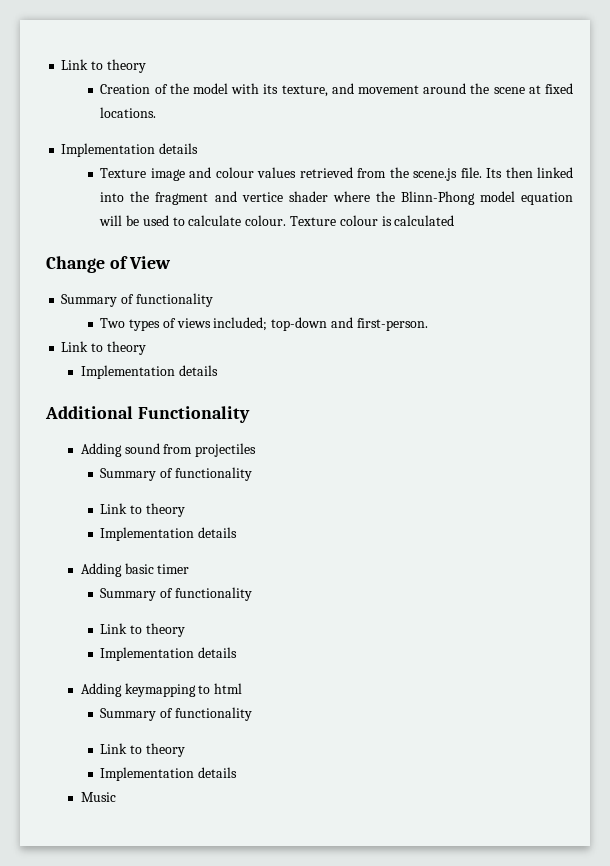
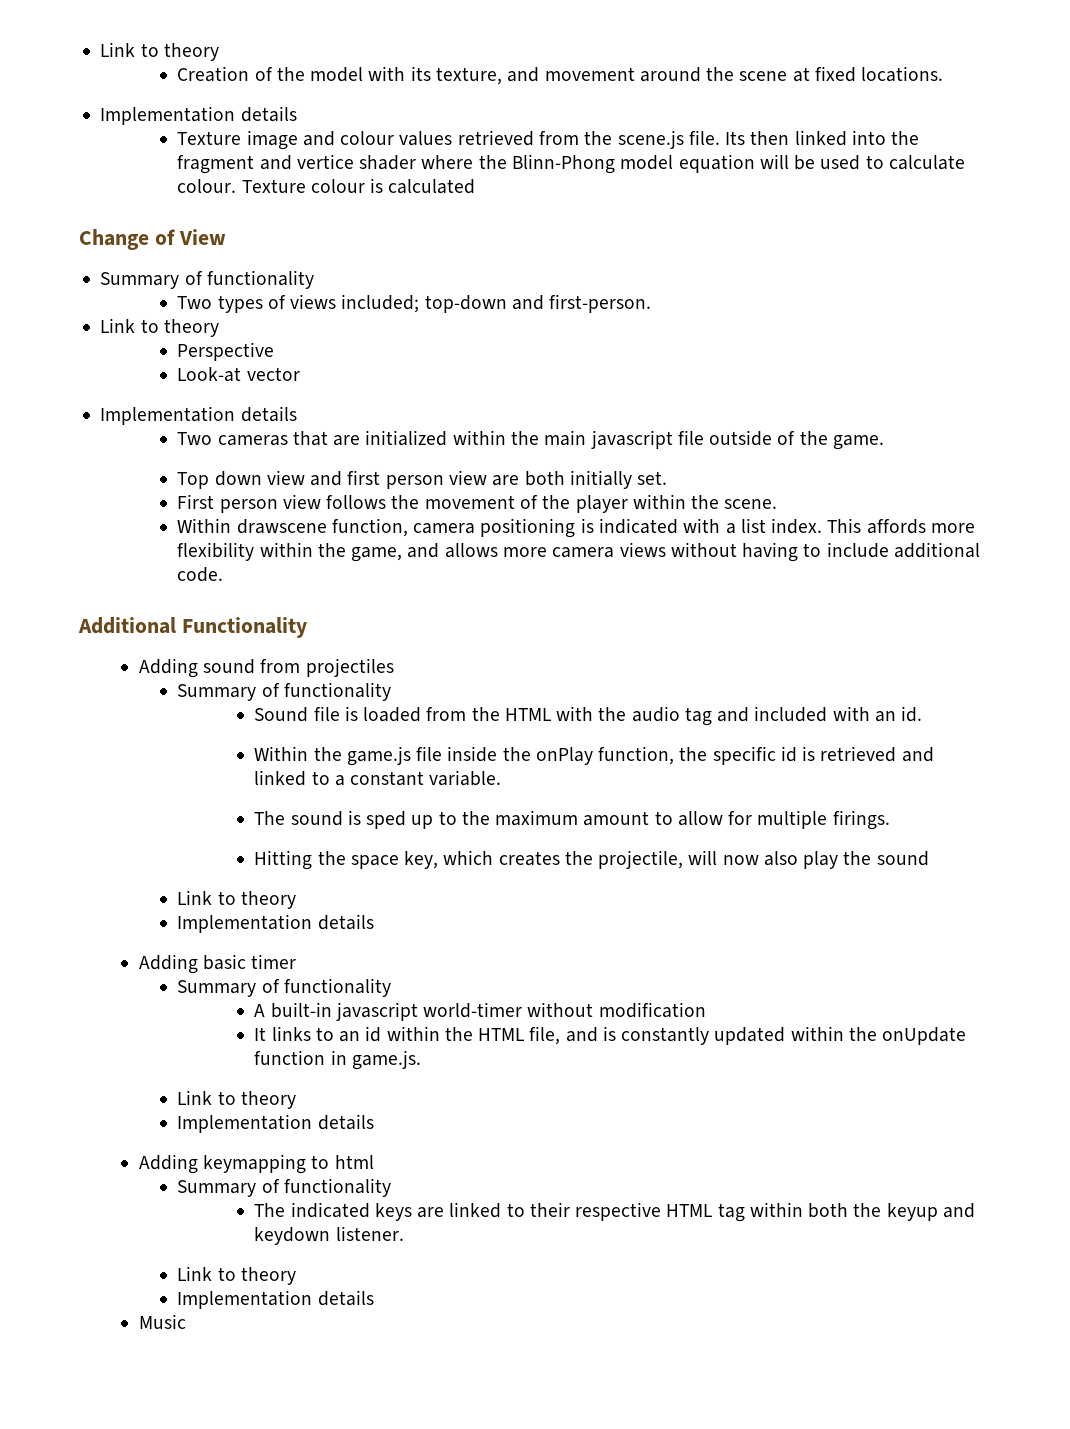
[80,365,218,379] // Implementation details -> [177,342,275,361] [177,367,300,382] [100,406,297,425] [177,430,884,450] [177,470,668,489] [177,494,778,513] [177,518,975,538] [177,542,980,562] [177,567,224,582] // Perspective // Look-at vector // Implementation details // Two cameras that are initialized within the main javascript file outside of the game. // Top down view and first person view are both initially set. // First person view follows the movement of the player within the scene. // Within drawscene function, camera positioning is indicated with a list index. This affords more flexibility within the game, and allows more camera views without having to include additional code.
(252, 474) none -> [254,706,923,726] [254,746,934,766] [254,770,502,786] [254,810,890,830] [254,850,929,870] // Sound file is loaded from the HTML with the audio tag and included with an id. // Within the game.js file inside the onPlay function, the specific id is retrieved and linked to a constant variable. // The sound is sped up to the maximum amount to allow for multiple firings. // Hitting the space key, which creates the projectile, will now also play the sound
(252, 594) none -> [254,1002,706,1021] [254,1026,967,1045] [254,1050,421,1070] // A built-in javascript world-timer without modification // It links to an id within the HTML file, and is constantly updated within the onUpdate function in game.js.
(252, 714) none -> [254,1202,976,1222] [254,1226,404,1245] // The indicated keys are linked to their respective HTML tag within both the keyup and keydown listener.

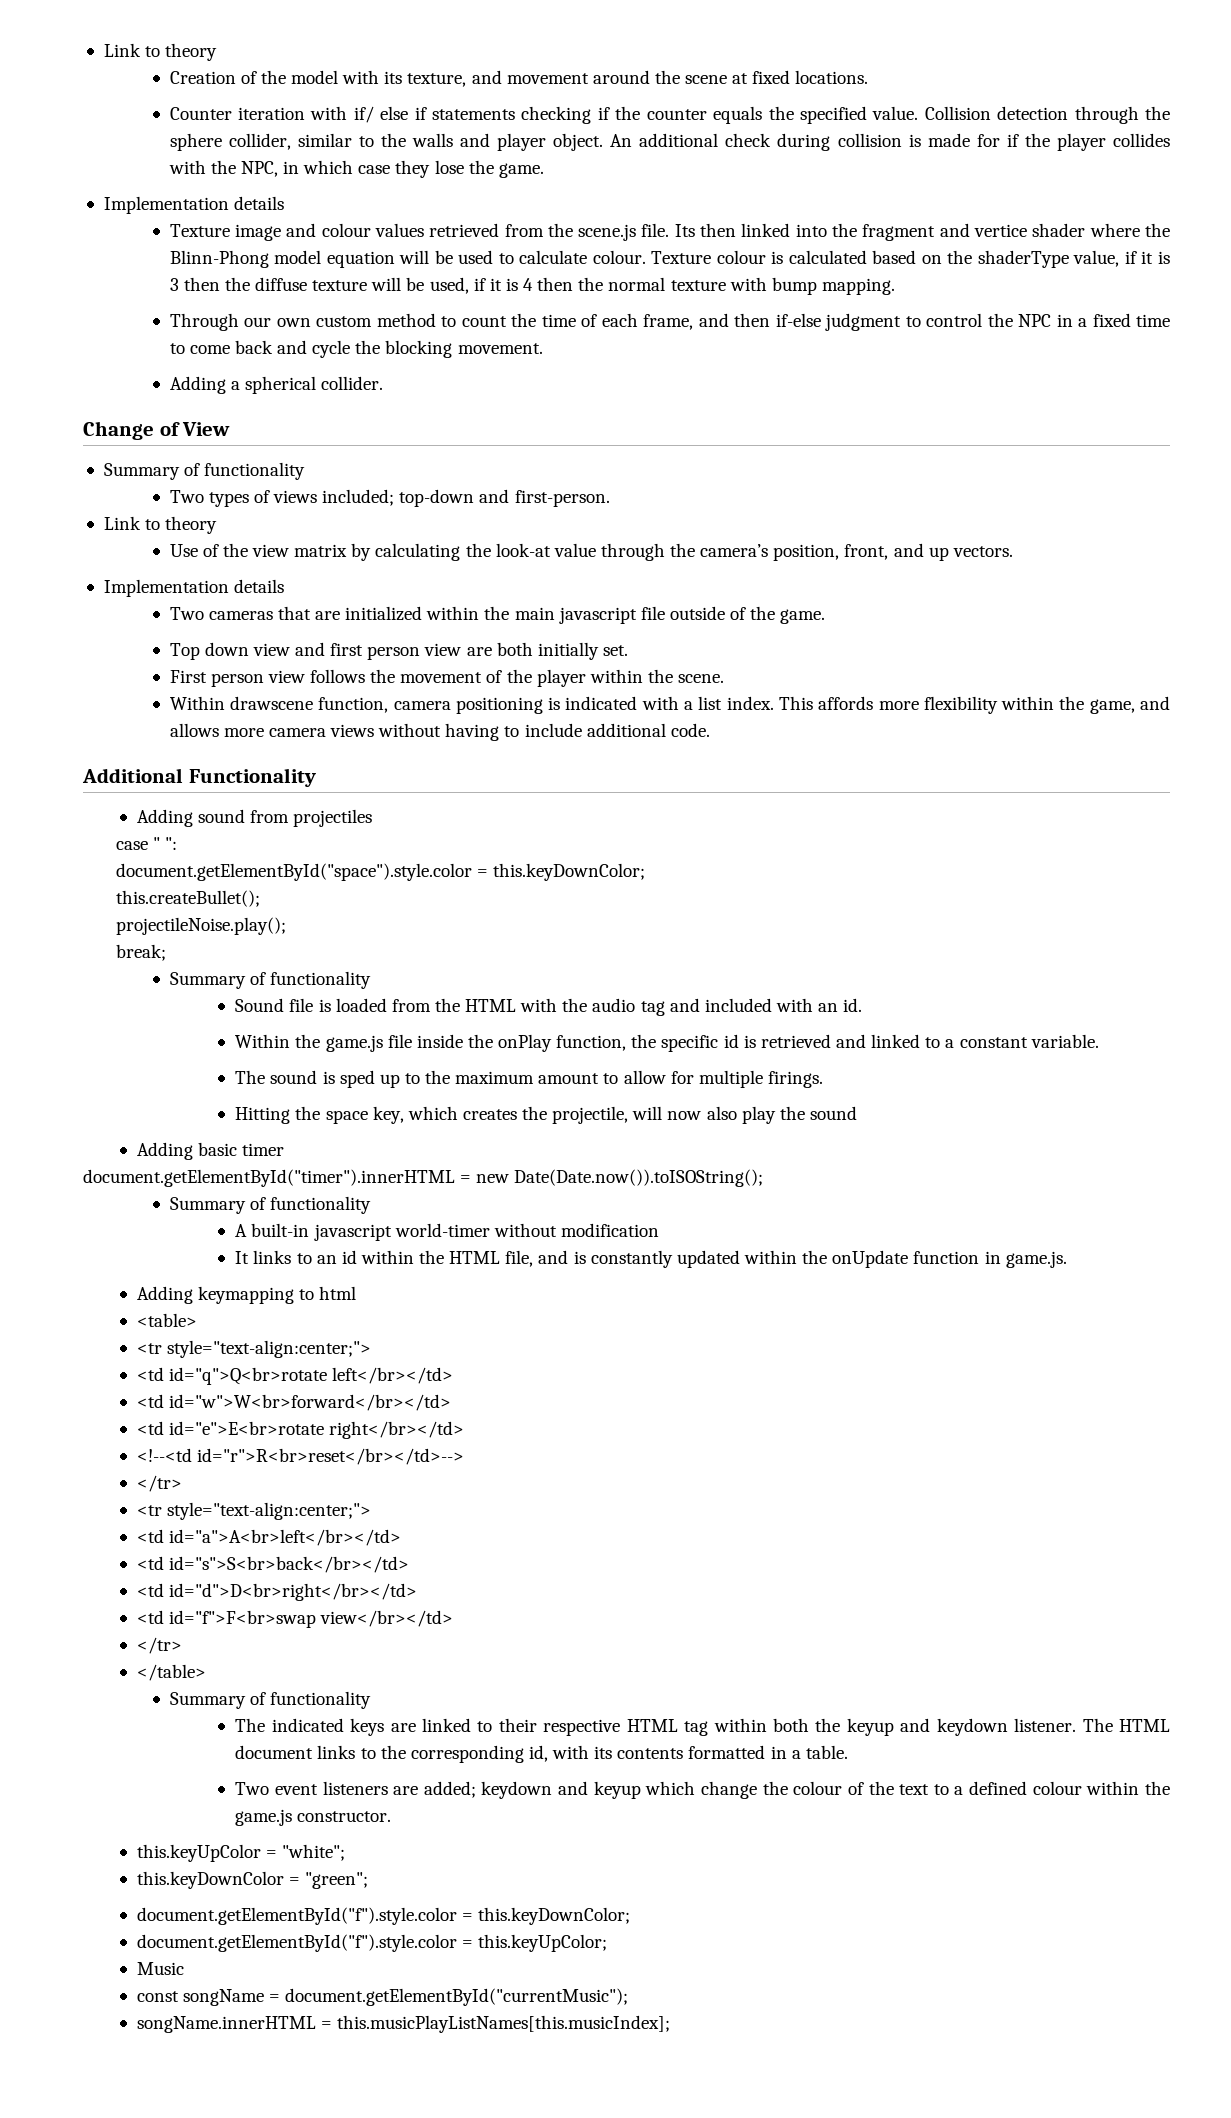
(944, 74) none -> [169,106,1171,124] [169,133,1170,151] [168,160,544,178] // Counter iteration with if/ else if statements checking if the counter equals the specified value. Collision detection through the sphere collider, similar to the walls and player object. An additional check during collision is made for if the player collides with the NPC, in which case they lose the game.
(476, 186) none -> [872,250,1171,268] [169,277,895,295] [169,313,1171,331] [169,340,543,358] [169,376,383,394] based on the shaderType value, if it is 3 then the diffuse texture will be used, if it is 4 then the normal texture with bump mapping. // Through our own custom method to count the time of each frame, and then if-else judgment to control the NPC in a fixed time to come back and cycle the blocking movement. // Adding a spherical collider.
[177,342,275,361] [177,367,300,382] Perspective // Look-at vector -> [169,543,1013,561] Use of the view matrix by calculating the look-at value through the camera’s position, front, and up vectors.
(394, 667) none -> [115,837,178,850] [115,863,646,881] [115,890,260,907] [115,917,286,935] [115,944,166,961] // case " ": // document.getElementById("space").style.color = this.keyDownColor; // this.createBullet(); // projectileNoise.play(); // break;
[177,890,296,909] [177,914,374,933] // Link to theory // Implementation details -> (858, 1113) none
(297, 961) none -> [83,1169,764,1187] // document.getElementById("timer").innerHTML = new Date(Date.now()).toISOString();
[177,1090,296,1109] [177,1114,374,1133] // Link to theory // Implementation details -> (1067, 1259) none
(374, 1162) none -> [136,1313,197,1327] [136,1340,371,1358] [136,1367,454,1385] [136,1394,451,1411] [136,1421,465,1439] [136,1448,464,1465] [136,1475,182,1492] [136,1502,371,1520] [136,1529,401,1546] [136,1556,409,1573] [136,1583,417,1601] [136,1610,454,1628] [136,1637,182,1654] [136,1664,206,1681] // <table> // <tr style="text-align:center;"> // <td id="q">Q<br>rotate left</br></td> // <td id="w">W<br>forward</br></td> // <td id="e">E<br>rotate right</br></td> // <!--<td id="r">R<br>reset</br></td>--> // </tr> // <tr style="text-align:center;"> // <td id="a">A<br>left</br></td> // <td id="s">S<br>back</br></td> // <td id="d">D<br>right</br></td> // <td id="f">F<br>swap view</br></td> // </tr> // </table>
[177,1266,296,1285] [177,1290,374,1309] [138,1314,186,1329] // Link to theory // Implementation details // Music -> [1082,1718,1170,1732] [235,1745,848,1763] [235,1781,1171,1799] [235,1809,392,1826] [136,1844,346,1862] [136,1871,369,1889] [136,1907,631,1925] [136,1934,608,1952] [136,1962,184,1975] [136,1988,629,2006] [136,2015,671,2033] The HTML document links to the corresponding id, with its contents formatted in a table. // Two event listeners are added; keydown and keyup which change the colour of the text to a defined colour within the game.js constructor. // this.keyUpColor = "white"; // this.keyDownColor = "green"; // document.getElementById("f").style.color = this.keyDownColor; // document.getElementById("f").style.color = this.keyUpColor; // Music // const songName = document.getElementById("currentMusic"); // songName.innerHTML = this.musicPlayListNames[this.musicIndex];

